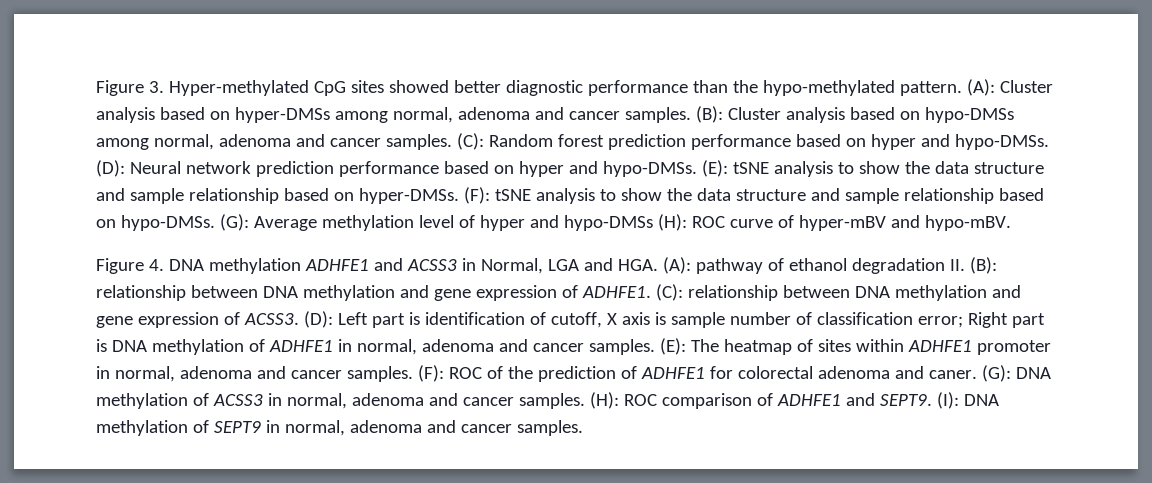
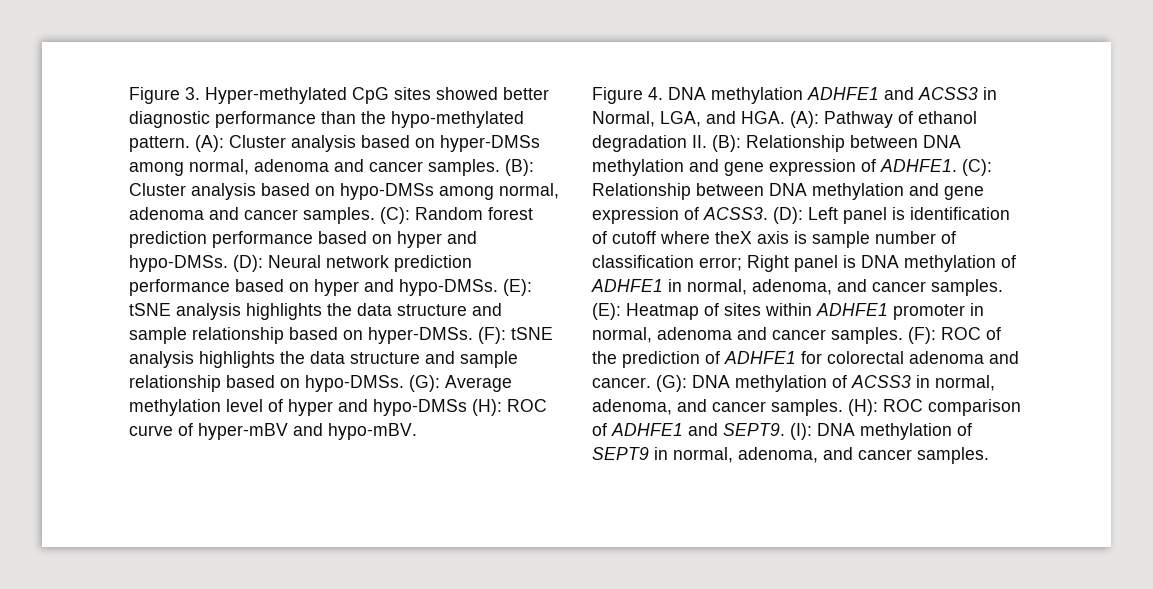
[837,161,900,174] to show -> [246,303,322,320] highlights
[599,188,662,201] to show -> [199,351,275,368] highlights
[547,259,579,271] LGA -> [660,111,701,127] LGA,
[695,258,763,274] pathway -> [824,111,893,128] Pathway
[96,285,186,301] relationship -> [746,135,845,152] Relationship
[687,285,778,301] relationship -> [592,183,691,200] Relationship
[371,313,405,328] part -> [843,207,887,224] panel
[550,312,617,328] cutoff, X -> [612,231,752,244] cutoff where theX
[1011,313,1045,328] part -> [794,255,838,272] panel
[421,339,494,352] adenoma -> [752,279,832,295] adenoma,
[690,339,792,355] The heatmap -> [626,303,699,320] Heatmap
[928,370,977,379] caner. -> [592,377,651,388] cancer.
[351,393,424,406] adenoma -> [592,399,672,415] adenoma,
[349,420,422,433] adenoma -> [738,447,818,463] adenoma,

